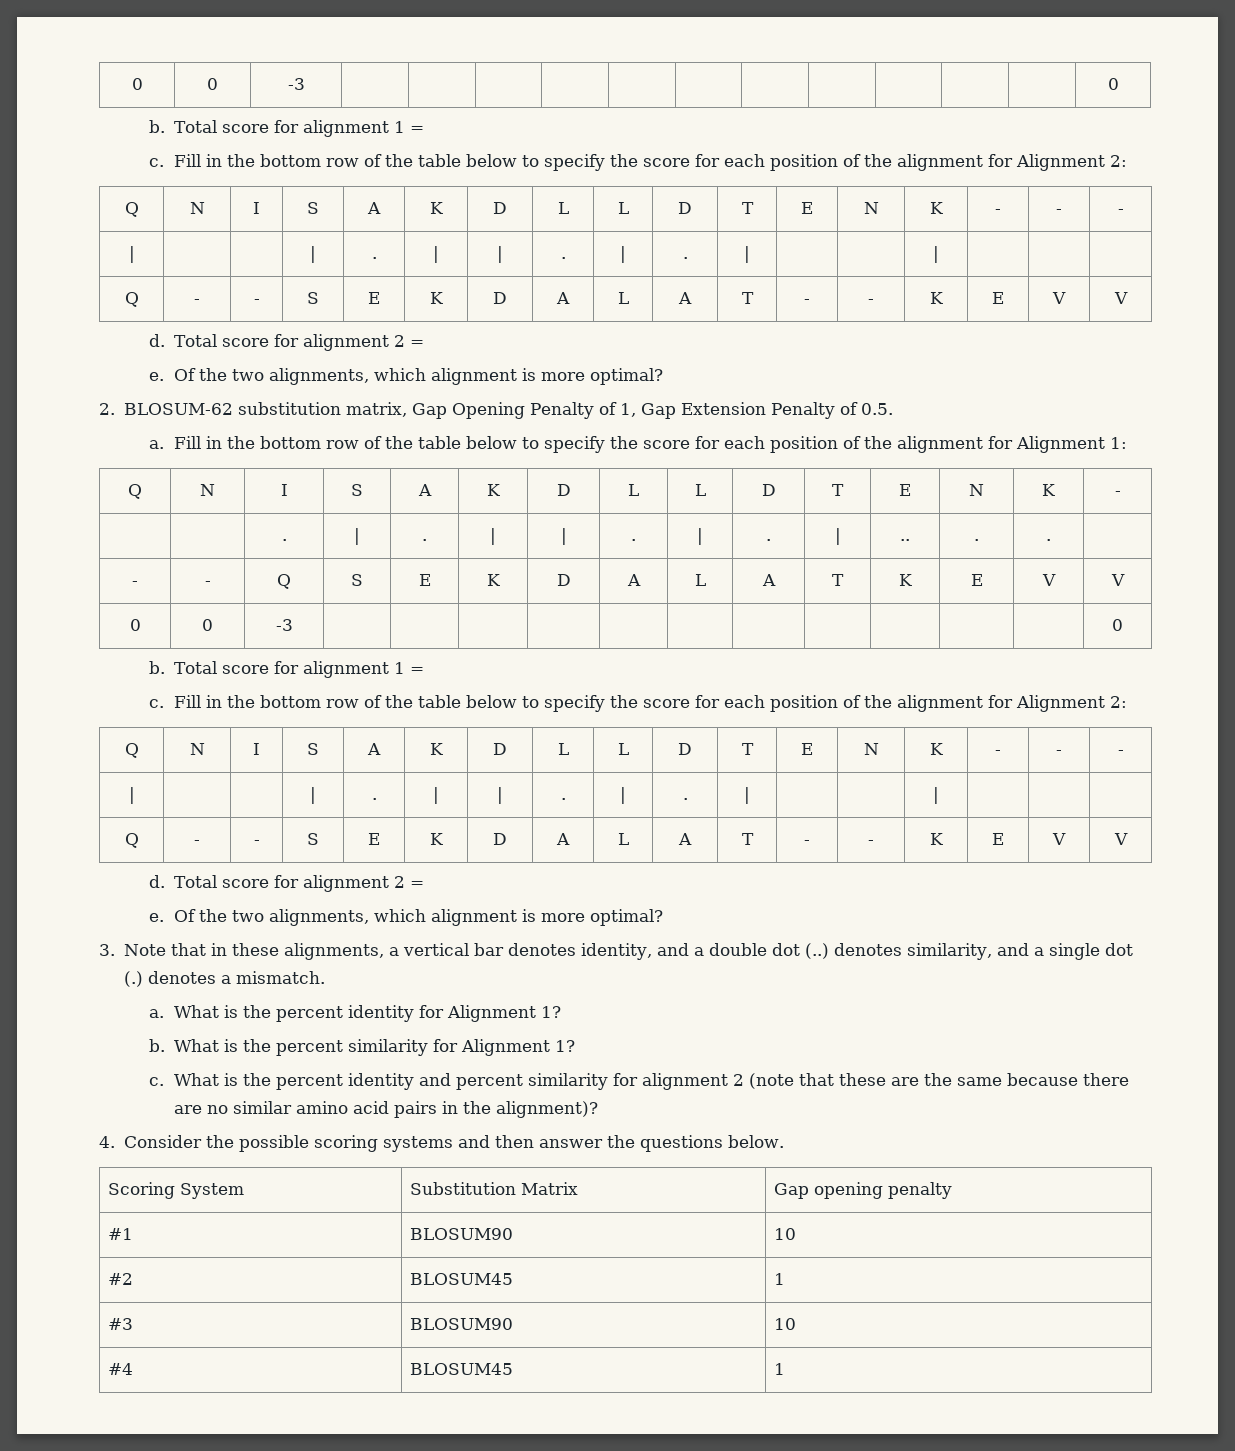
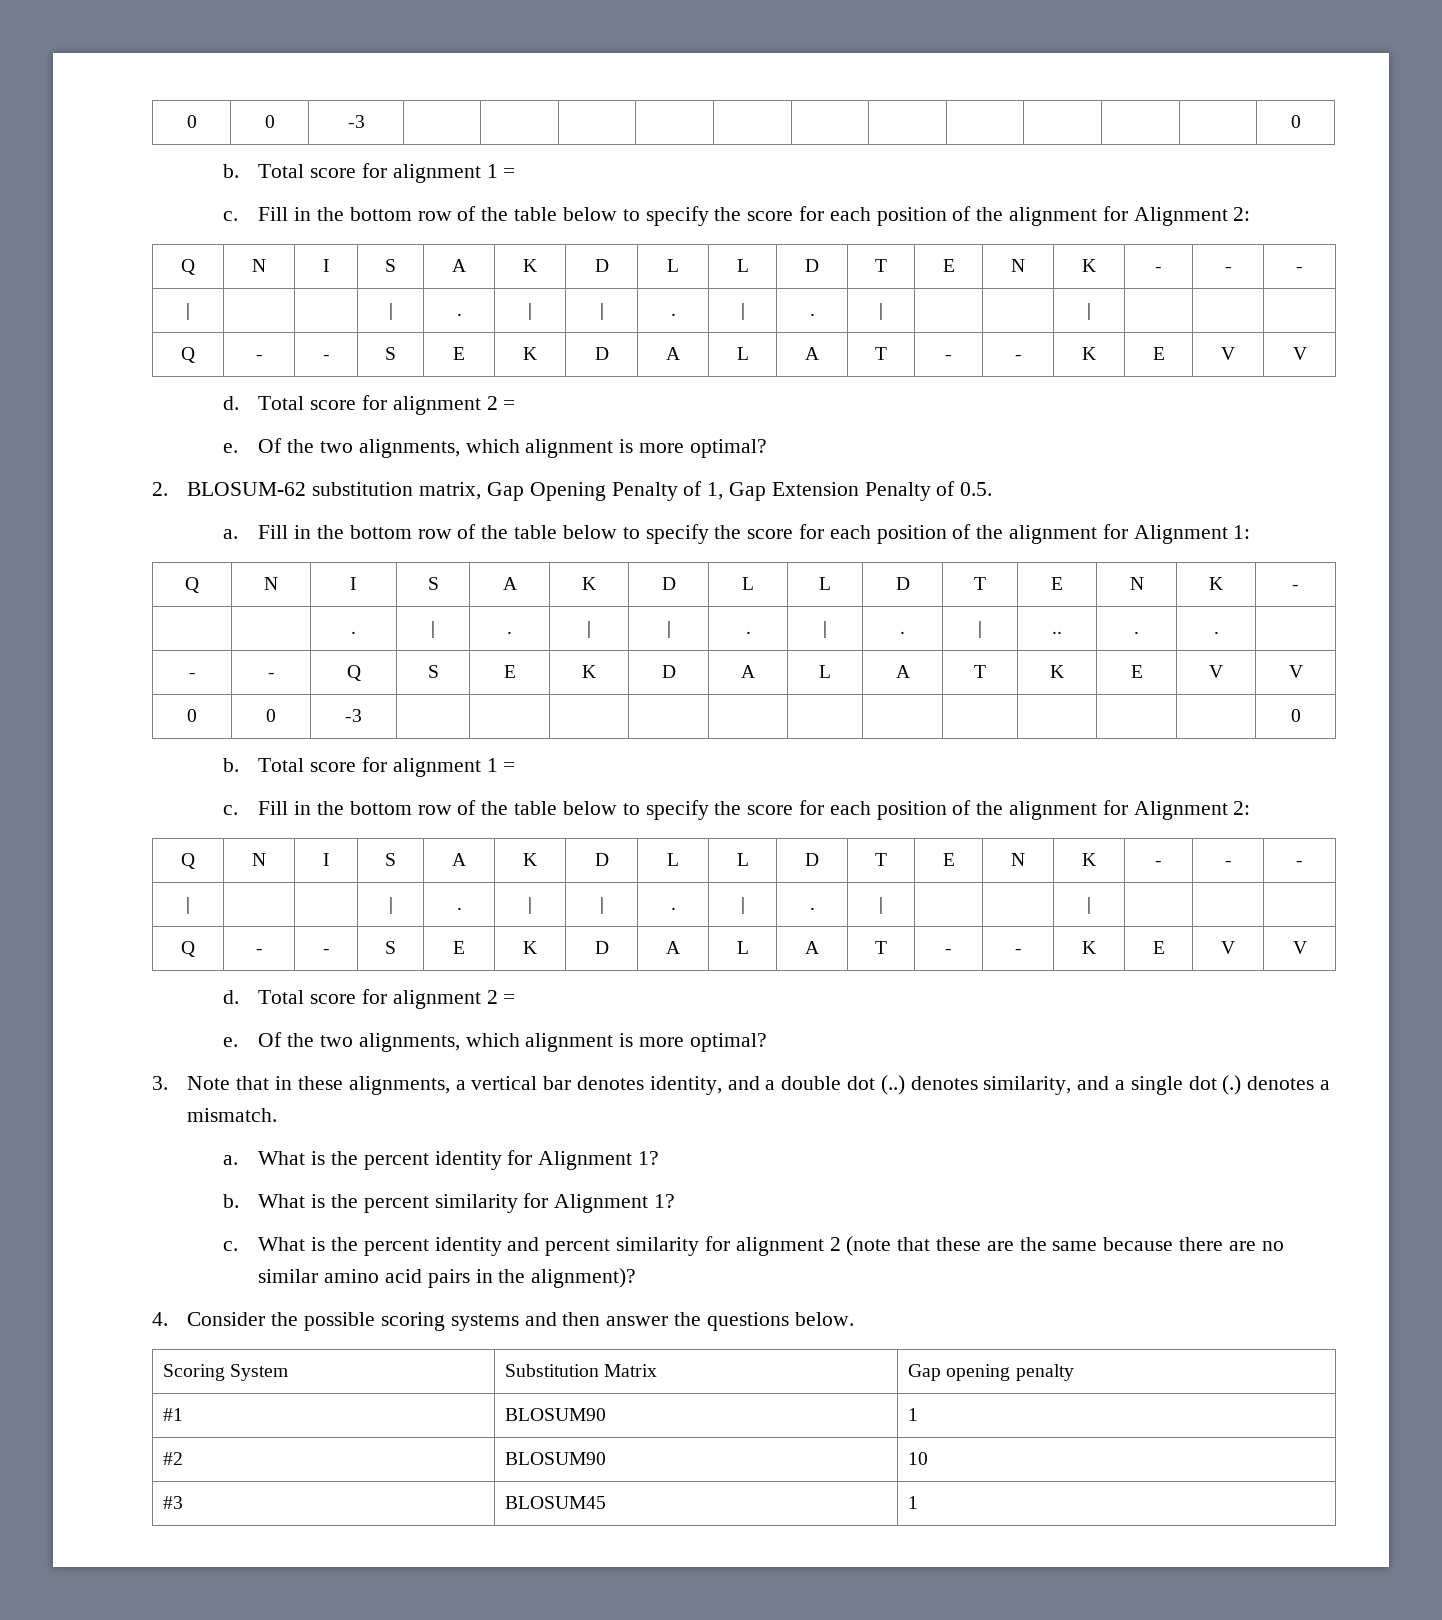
[774,1228,797,1240] 10 -> [908,1408,919,1421] 1
[410,1273,514,1285] [774,1273,786,1285] [108,1318,134,1330] [410,1318,514,1330] [774,1318,797,1330] [108,1363,134,1375] | BLOSUM45 | 1 // #3 | BLOSUM90 | 10 // #4 -> [505,1452,607,1465] [908,1452,929,1465] [163,1496,184,1509] | BLOSUM90 | 10 // #3

